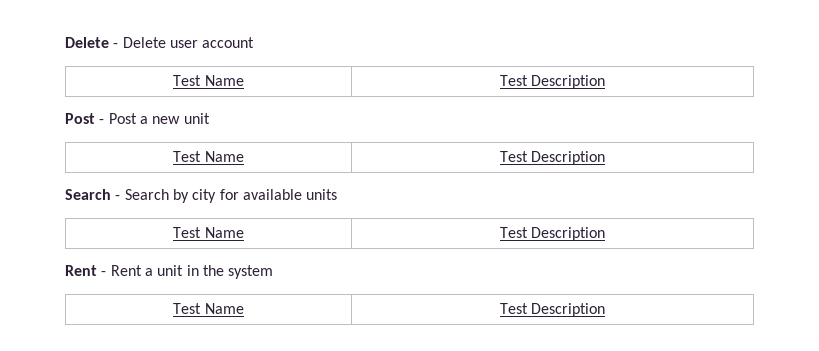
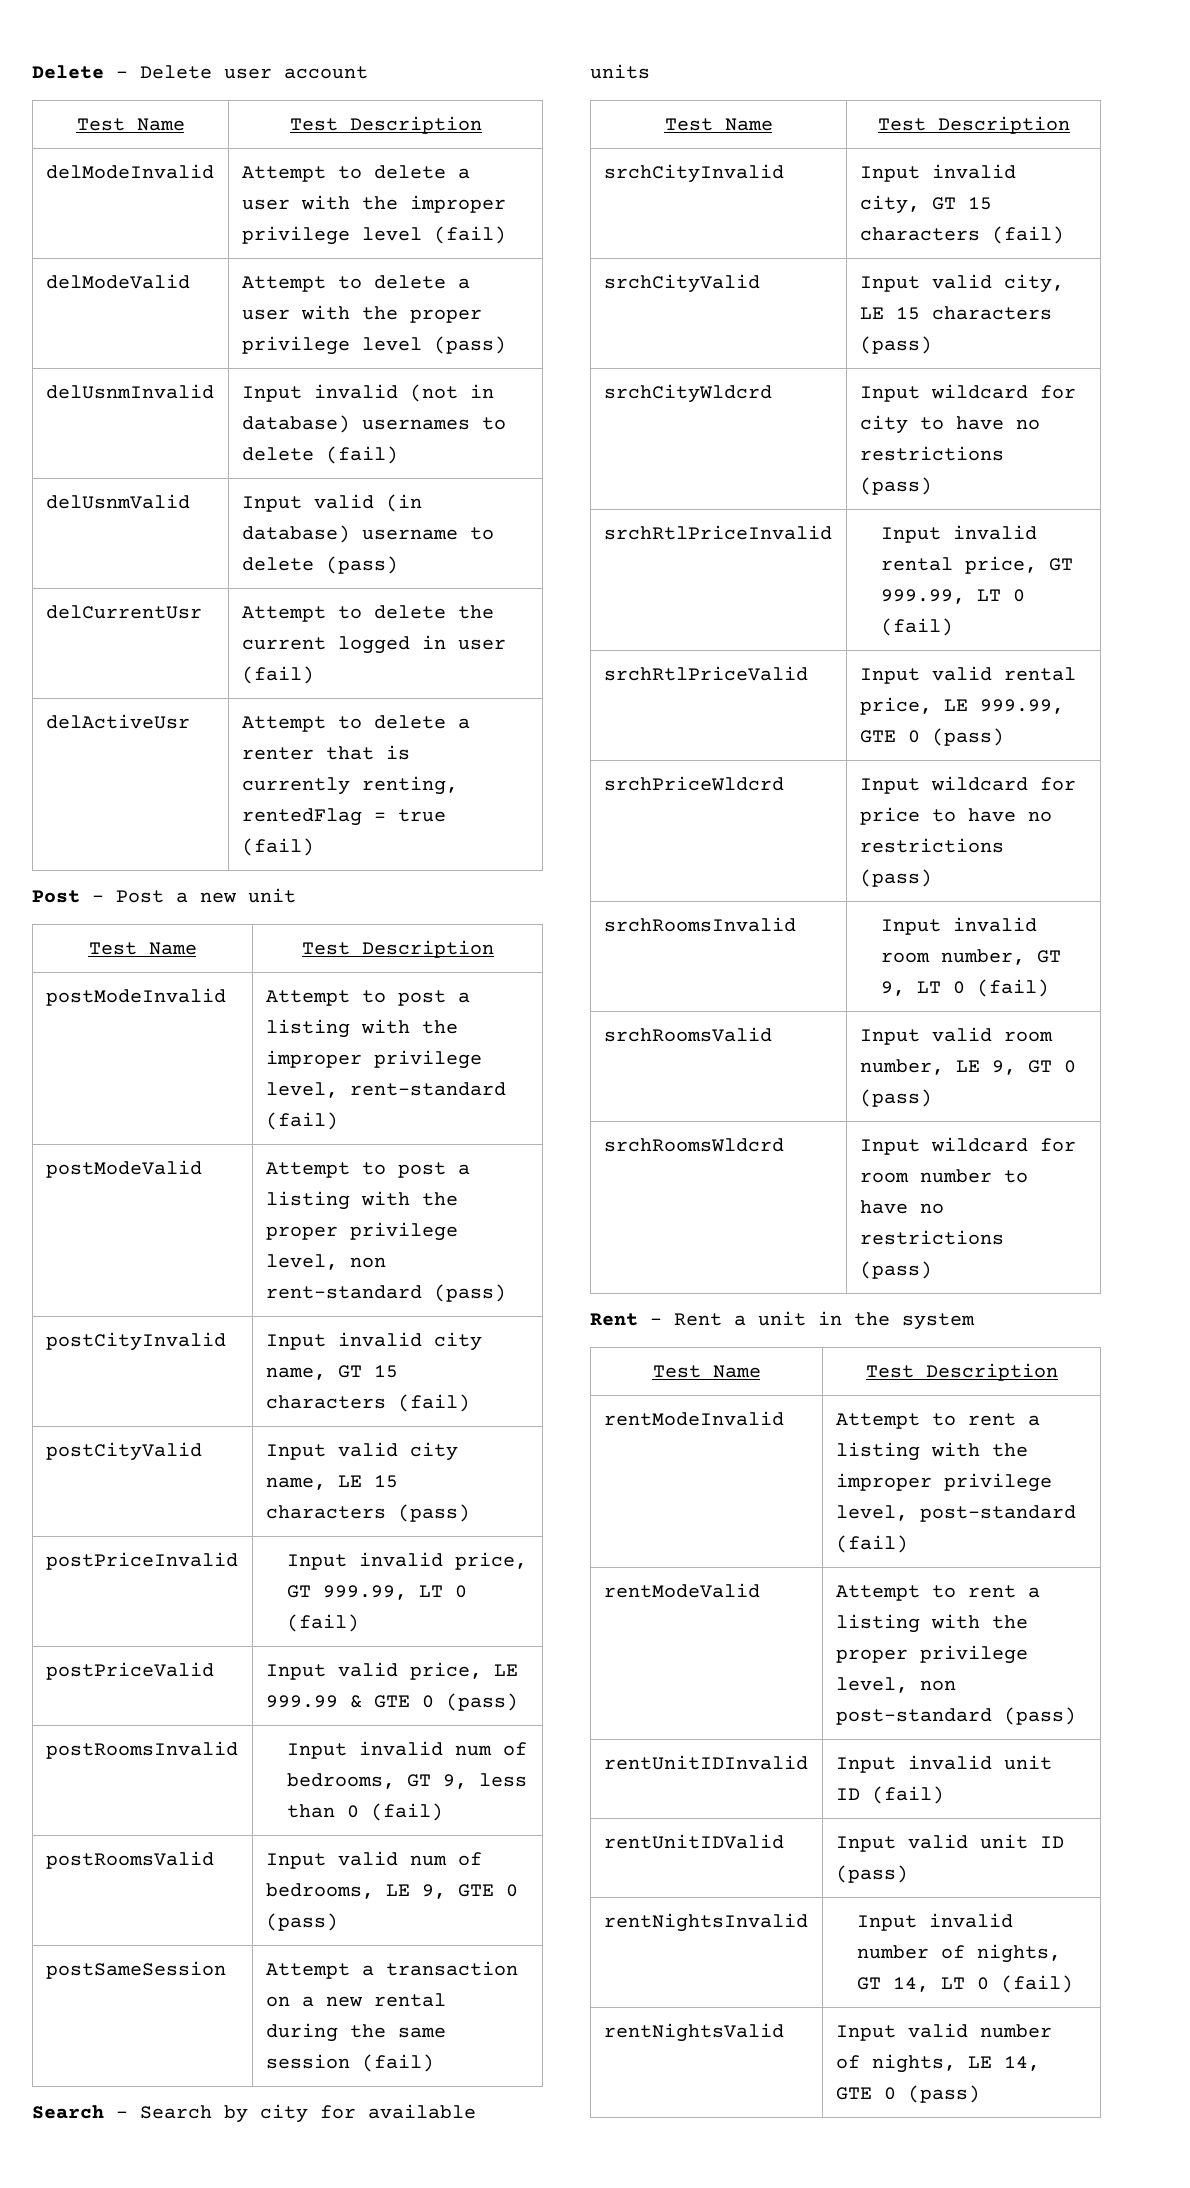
(606, 82) none -> [45,164,214,179] [241,165,470,182] [241,195,506,213] [241,226,506,245] [45,274,190,289] [241,275,470,292] [241,305,482,323] [241,336,506,355] [45,384,214,399] [241,384,494,402] [241,415,506,433] [241,446,398,464] [45,494,190,509] [241,494,422,512] [241,525,494,543] [241,556,398,574] [45,605,202,619] [241,605,494,622] [241,635,506,654] [241,666,314,684] [45,714,190,729] [241,715,470,732] [241,745,410,760] [241,776,458,795] [241,808,446,826] [241,838,314,856] // delModeInvalid | Attempt to delete a user with the improper privilege level (fail) // delModeValid | Attempt to delete a user with the proper privilege level (pass) // delUsnmInvalid | Input invalid (not in database) usernames to delete (fail) // delUsnmValid | Input valid (in database) username to delete (pass) // delCurrentUsr | Attempt to delete the current logged in user (fail) // delActiveUsr | Attempt to delete a renter that is currently renting, rentedFlag = true (fail)
(606, 158) none -> [45,988,226,1006] [265,990,470,1006] [265,1019,458,1038] [265,1050,482,1069] [265,1082,506,1098] [265,1112,338,1130] [45,1160,202,1178] [265,1162,470,1178] [265,1191,458,1210] [265,1222,458,1241] [265,1254,386,1270] [265,1284,506,1302] [45,1332,226,1351] [265,1332,482,1351] [265,1365,398,1380] [265,1394,470,1412] [45,1442,202,1461] [265,1442,458,1461] [265,1475,398,1490] [265,1504,470,1522] [45,1552,238,1570] [287,1552,528,1570] [287,1585,468,1600] [287,1614,360,1632] [45,1662,214,1680] [265,1662,518,1680] [265,1693,518,1711] [45,1741,238,1759] [287,1741,528,1759] [287,1773,528,1789] [287,1803,444,1821] [45,1851,214,1869] [265,1851,482,1869] [265,1883,518,1899] [265,1913,338,1931] [45,1961,226,1979] [265,1961,518,1979] [265,1993,446,2007] [265,2023,446,2042] [265,2054,434,2072] // postModeInvalid | Attempt to post a listing with the improper privilege level, rent-standard (fail) // postModeValid | Attempt to post a listing with the proper privilege level, non rent-standard (pass) // postCityInvalid | Input invalid city name, GT 15 characters (fail) // postCityValid | Input valid city name, LE 15 characters (pass) // postPriceInvalid | Input invalid price, GT 999.99, LT 0 (fail) // postPriceValid | Input valid price, LE 999.99 & GTE 0 (pass) // postRoomsInvalid | Input invalid num of bedrooms, GT 9, less than 0 (fail) // postRoomsValid | Input valid num of bedrooms, LE 9, GTE 0 (pass) // postSameSession | Attempt a transaction on a new rental during the same session (fail)
(606, 234) none -> [603,164,784,183] [859,164,1016,182] [859,195,992,214] [859,226,1064,244] [603,274,760,293] [859,274,1064,293] [859,306,1052,320] [859,336,932,354] [603,384,772,403] [859,384,1076,402] [859,415,1040,434] [859,446,1004,461] [859,477,932,495] [603,525,832,540] [881,525,1038,543] [881,556,1074,574] [881,589,1026,604] [881,618,954,636] [603,666,808,681] [859,666,1076,684] [859,697,1064,715] [859,728,1004,746] [603,776,784,791] [859,776,1076,794] [859,807,1052,825] [859,838,1004,853] [859,869,932,887] [603,917,796,932] [881,917,1038,935] [881,949,1062,965] [881,979,1050,997] [603,1027,772,1042] [859,1027,1053,1045] [859,1059,1076,1075] [859,1089,932,1107] [603,1138,784,1152] [859,1137,1076,1155] [859,1169,1028,1183] [859,1200,944,1214] [859,1230,1004,1245] [859,1261,932,1279] // srchCityInvalid | Input invalid city, GT 15 characters (fail) // srchCityValid | Input valid city, LE 15 characters (pass) // srchCityWldcrd | Input wildcard for city to have no restrictions (pass) // srchRtlPriceInvalid | Input invalid rental price, GT 999.99, LT 0 (fail) // srchRtlPriceValid | Input valid rental price, LE 999.99, GTE 0 (pass) // srchPriceWldcrd | Input wildcard for price to have no restrictions (pass) // srchRoomsInvalid | Input invalid room number, GT 9, LT 0 (fail) // srchRoomsValid | Input valid room number, LE 9, GT 0 (pass) // srchRoomsWldcrd | Input wildcard for room number to have no restrictions (pass)
(606, 310) none -> [603,1411,784,1426] [835,1413,1040,1429] [835,1442,1028,1461] [835,1473,1052,1492] [835,1505,1076,1522] [835,1535,908,1553] [603,1583,760,1598] [835,1585,1040,1601] [835,1614,1028,1633] [835,1645,1028,1664] [835,1677,956,1693] [835,1707,1076,1725] [603,1755,808,1770] [835,1755,1052,1773] [835,1786,944,1804] [603,1834,784,1849] [835,1834,1064,1852] [835,1865,908,1883] [603,1913,808,1932] [857,1913,1014,1931] [857,1944,1062,1963] [857,1975,1074,1993] [603,2023,784,2042] [835,2023,1052,2041] [835,2054,1040,2073] [835,2085,980,2103] // rentModeInvalid | Attempt to rent a listing with the improper privilege level, post-standard (fail) // rentModeValid | Attempt to rent a listing with the proper privilege level, non post-standard (pass) // rentUnitIDInvalid | Input invalid unit ID (fail) // rentUnitIDValid | Input valid unit ID (pass) // rentNightsInvalid | Input invalid number of nights, GT 14, LT 0 (fail) // rentNightsValid | Input valid number of nights, LE 14, GTE 0 (pass)

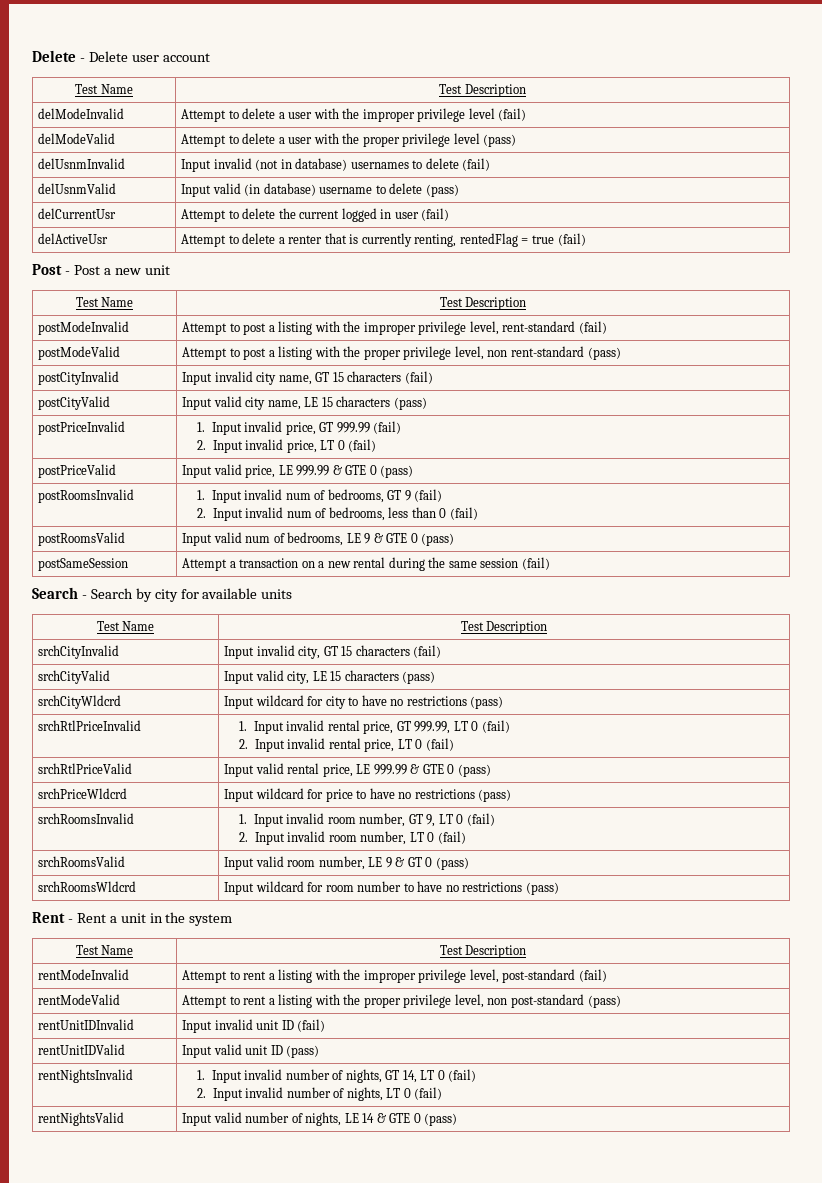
(238, 1561) none -> [197,422,206,432] 1.
[323,1585,408,1600] 999.99, -> [336,421,402,434] [197,439,317,453] 999.99 (fail) // 2. Input invalid price,
(238, 1750) none -> [197,490,206,500] 1.
[443,1774,468,1789] 9, -> [404,489,443,502] [197,507,385,521] 9 (fail) // 2. Input invalid num of bedrooms,
[421,1884,446,1899] 9, -> [364,533,383,544] 9 &
(832, 532) none -> [239,721,248,731] 1.
(954, 627) none -> [239,738,454,752] // 2. Input invalid rental price, LT 0 (fail)
[979,699,1064,714] 999.99, -> [373,764,420,775] 999.99 &
(796, 924) none -> [239,814,248,824] 1.
(1050, 988) none -> [239,831,466,845] // 2. Input invalid room number, LT 0 (fail)
[991,1060,1016,1075] 9, -> [385,857,405,868] 9 &
(808, 1922) none -> [197,1070,206,1080] 1.
(1074, 1984) none -> [197,1087,443,1101] // 2. Input invalid number of nights, LT 0 (fail)
[1003,2056,1040,2071] 14, -> [362,1113,386,1123] 14 &

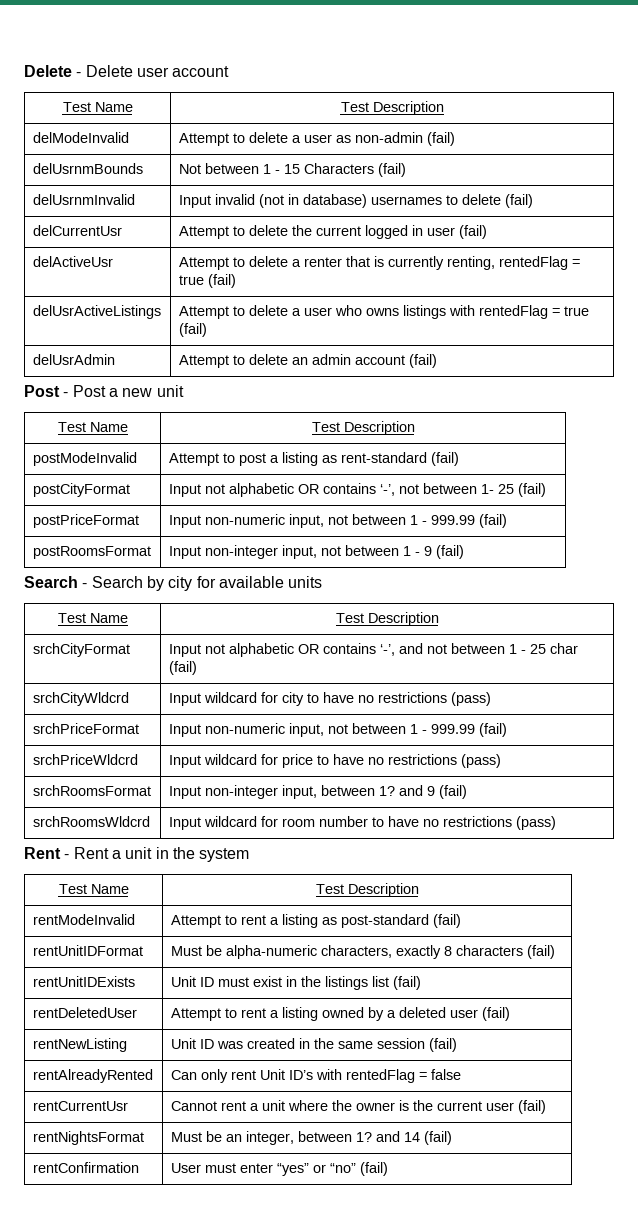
[313,108,527,122] [38,133,116,144] [181,133,517,147] [38,158,126,169] with the improper privilege level (fail) // delModeValid | Attempt to delete a user with the proper privilege level (pass) // delUsnmInvalid -> [335,132,455,146] [32,163,143,174] [178,163,406,177] [32,194,135,205] as non-admin (fail) // delUsrnmBounds | Not between 1 - 15 Characters (fail) // delUsrnmInvalid
[38,183,117,194] [181,183,459,197] // delUsnmValid | Input valid (in database) username to delete (pass) -> (533, 201) none
(586, 239) none -> [32,305,161,319] [178,305,589,319] [178,323,207,337] [32,354,115,365] [178,354,437,368] // delUsrActiveListings | Attempt to delete a user who owns listings with rentedFlag = true (fail) // delUsrAdmin | Attempt to delete an admin account (fail)
[314,321,607,335] [38,346,121,360] [182,346,621,360] [38,371,120,385] [182,371,433,385] [38,396,111,410] [182,396,427,410] [38,421,126,435] [197,421,402,435] [197,439,377,453] [38,464,117,478] [182,464,414,478] [38,489,135,503] [197,489,443,503] [197,507,478,521] [38,532,126,546] [182,532,455,546] [38,558,129,571] [182,557,519,571] with the improper privilege level, rent-standard (fail) // postModeValid | Attempt to post a listing with the proper privilege level, non rent-standard (pass) // postCityInvalid | Input invalid city name, GT 15 characters (fail) // postCityValid | Input valid city name, LE 15 characters (pass) // postPriceInvalid | 1. Input invalid price, GT 999.99 (fail) // 2. Input invalid price, LT 0 (fail) // postPriceValid | Input valid price, LE 999.99 & GTE 0 (pass) // postRoomsInvalid | 1. Input invalid num of bedrooms, GT 9 (fail) // 2. Input invalid num of bedrooms, less than 0 (fail) // postRoomsValid | Input valid num of bedrooms, LE 9 & GTE 0 (pass) // postSameSession | Attempt a transaction on a new rental during the same session -> [321,452,459,466] [32,483,130,497] [168,483,546,497] [32,514,139,528] [168,514,507,528] [32,546,151,559] [168,545,432,559] as rent-standard (fail) // postCityFormat | Input not alphabetic OR contains ‘-’, not between 1- 25 (fail) // postPriceFormat | Input non-numeric input, not between 1 - 999.99 (fail) // postRoomsFormat | Input non-integer input, not between 1 - 9
[38,645,120,659] [224,645,442,659] [38,670,111,684] [224,670,436,684] srchCityInvalid | Input invalid city, GT 15 characters (fail) // srchCityValid | Input valid city, LE 15 characters (pass) -> [32,643,130,657] [168,643,578,657] [168,661,197,675] srchCityFormat | Input not alphabetic OR contains ‘-’, and not between 1 - 25 char (fail)
[38,720,142,731] [239,720,510,734] [239,738,454,752] [38,763,133,774] [224,763,491,777] srchRtlPriceInvalid | 1. Input invalid rental price, GT 999.99, LT 0 (fail) // 2. Input invalid rental price, LT 0 (fail) // srchRtlPriceValid | Input valid rental price, LE 999.99 & GTE 0 (pass) -> [32,723,139,734] [168,723,507,737] srchPriceFormat | Input non-numeric input, not between 1 - 999.99 (fail)
[38,813,135,824] [239,813,495,827] [239,831,466,845] [38,856,126,867] [224,856,469,870] srchRoomsInvalid | 1. Input invalid room number, GT 9, LT 0 (fail) // 2. Input invalid room number, LT 0 (fail) // srchRoomsValid | Input valid room number, LE 9 & GT 0 (pass) -> [32,785,151,796] [168,785,467,799] srchRoomsFormat | Input non-integer input, between 1? and 9 (fail)
[314,969,607,983] [38,994,121,1005] [182,994,621,1008] [38,1019,135,1030] [182,1019,326,1033] [38,1044,126,1055] [182,1044,320,1058] [38,1069,134,1083] [197,1069,477,1083] [197,1087,443,1101] [38,1112,125,1126] [182,1112,458,1126] with the improper privilege level, post-standard (fail) // rentModeValid | Attempt to rent a listing with the proper privilege level, non post-standard (pass) // rentUnitIDInvalid | Input invalid unit ID (fail) // rentUnitIDValid | Input valid unit ID (pass) // rentNightsInvalid | 1. Input invalid number of nights, GT 14, LT 0 (fail) // 2. Input invalid number of nights, LT 0 (fail) // rentNightsValid | Input valid number of nights, LE 14 & GTE 0 (pass) -> [321,914,461,928] [32,945,143,956] [170,945,555,959] [32,976,135,987] [170,976,421,990] [32,1007,137,1018] [170,1007,510,1021] [32,1038,127,1052] [170,1038,457,1052] [32,1069,153,1083] [170,1069,461,1083] [32,1101,128,1111] [170,1100,546,1114] [32,1131,144,1145] [170,1131,452,1145] [32,1162,139,1173] [170,1162,388,1176] as post-standard (fail) // rentUnitIDFormat | Must be alpha-numeric characters, exactly 8 characters (fail) // rentUnitIDExists | Unit ID must exist in the listings list (fail) // rentDeletedUser | Attempt to rent a listing owned by a deleted user (fail) // rentNewListing | Unit ID was created in the same session (fail) // rentAlreadyRented | Can only rent Unit ID’s with rentedFlag = false // rentCurrentUsr | Cannot rent a unit where the owner is the current user (fail) // rentNightsFormat | Must be an integer, between 1? and 14 (fail) // rentConfirmation | User must enter “yes” or “no” (fail)

